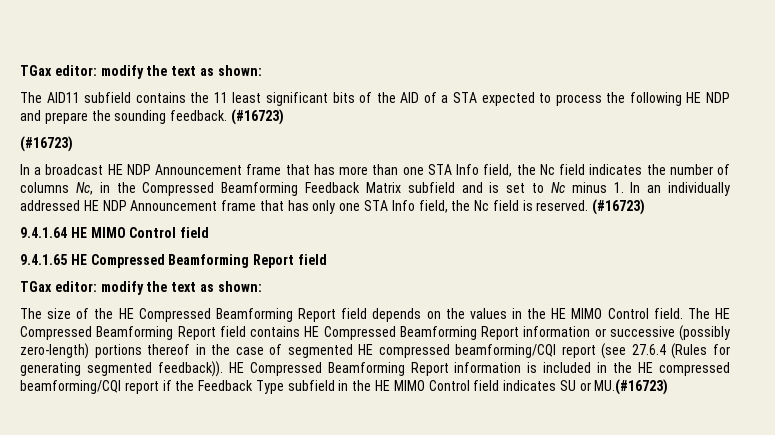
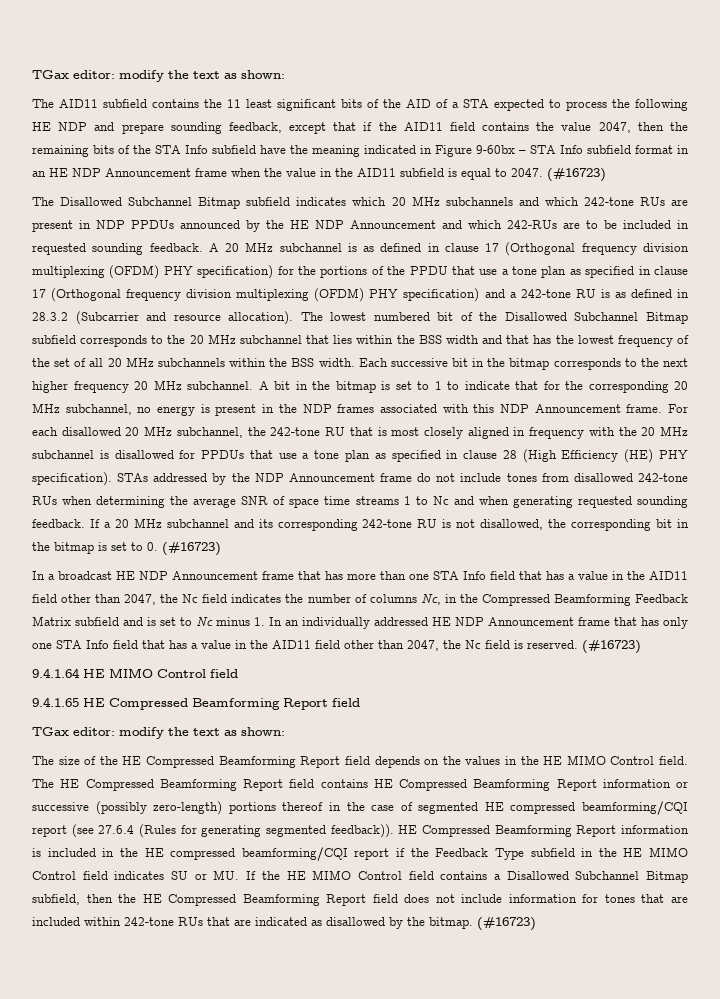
[91,109,284,125] the sounding feedback. (#16723) // -> [170,122,688,134] [32,145,689,157] [32,168,606,182] [32,196,688,209] [32,220,689,232] [32,242,689,256] [32,265,689,279] [32,288,690,302] [32,311,689,325] [32,334,689,347] [32,357,688,370] [32,380,688,393] [32,403,688,416] [32,426,688,439] [32,449,688,463] [32,472,688,486] [32,496,688,508] [32,518,690,531] [32,542,158,554] sounding feedback, except that if the AID11 field contains the value 2047, then the remaining bits of the STA Info subfield have the meaning indicated in Figure 9-60bx – STA Info subfield format in an HE NDP Announcement frame when the value in the AID11 subfield is equal to 2047. (#16723) // The Disallowed Subchannel Bitmap subfield indicates which 20 MHz subchannels and which 242-tone RUs are present in NDP PPDUs announced by the HE NDP Announcement and which 242-RUs are to be included in requested sounding feedback. A 20 MHz subchannel is as defined in clause 17 (Orthogonal frequency division multiplexing (OFDM) PHY specification) for the portions of the PPDU that use a tone plan as specified in clause 17 (Orthogonal frequency division multiplexing (OFDM) PHY specification) and a 242-tone RU is as defined in 28.3.2 (Subcarrier and resource allocation). The lowest numbered bit of the Disallowed Subchannel Bitmap subfield corresponds to the 20 MHz subchannel that lies within the BSS width and that has the lowest frequency of the set of all 20 MHz subchannels within the BSS width. Each successive bit in the bitmap corresponds to the next higher frequency 20 MHz subchannel. A bit in the bitmap is set to 1 to indicate that for the corresponding 20 MHz subchannel, no energy is present in the NDP frames associated with this NDP Announcement frame. For each disallowed 20 MHz subchannel, the 242-tone RU that is most closely aligned in frequency with the 20 MHz subchannel is disallowed for PPDUs that use a tone plan as specified in clause 28 (High Efficiency (HE) PHY specification). STAs addressed by the NDP Announcement frame do not include tones from disallowed 242-tone RUs when determining the average SNR of space time streams 1 to Nc and when generating requested sounding feedback. If a 20 MHz subchannel and its corresponding 242-tone RU is not disallowed, the corresponding bit in the bitmap is set to 0.
[483,164,513,177] field, -> [490,571,688,580] [32,594,157,605] field that has a value in the AID11 field other than 2047,
[418,200,448,213] field, -> [113,640,439,651] field that has a value in the AID11 field other than 2047,
[594,379,669,395] MU.(#16723) -> [213,870,688,883] [32,894,688,906] [32,917,536,931] MU. If the HE MIMO Control field contains a Disallowed Subchannel Bitmap subfield, then the HE Compressed Beamforming Report field does not include information for tones that are included within 242-tone RUs that are indicated as disallowed by the bitmap. (#16723)

